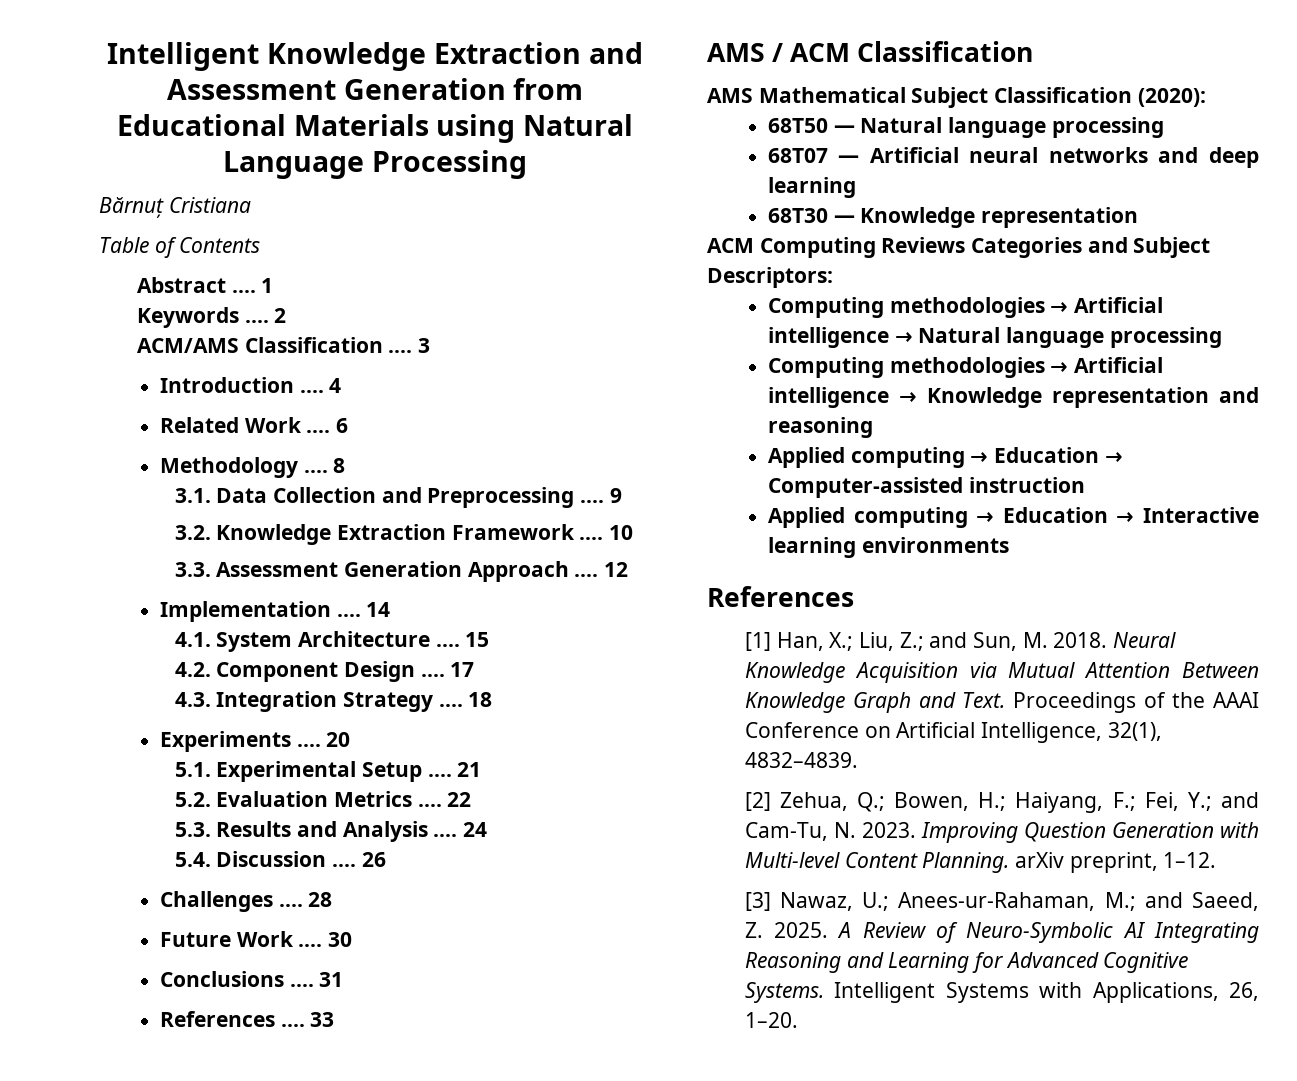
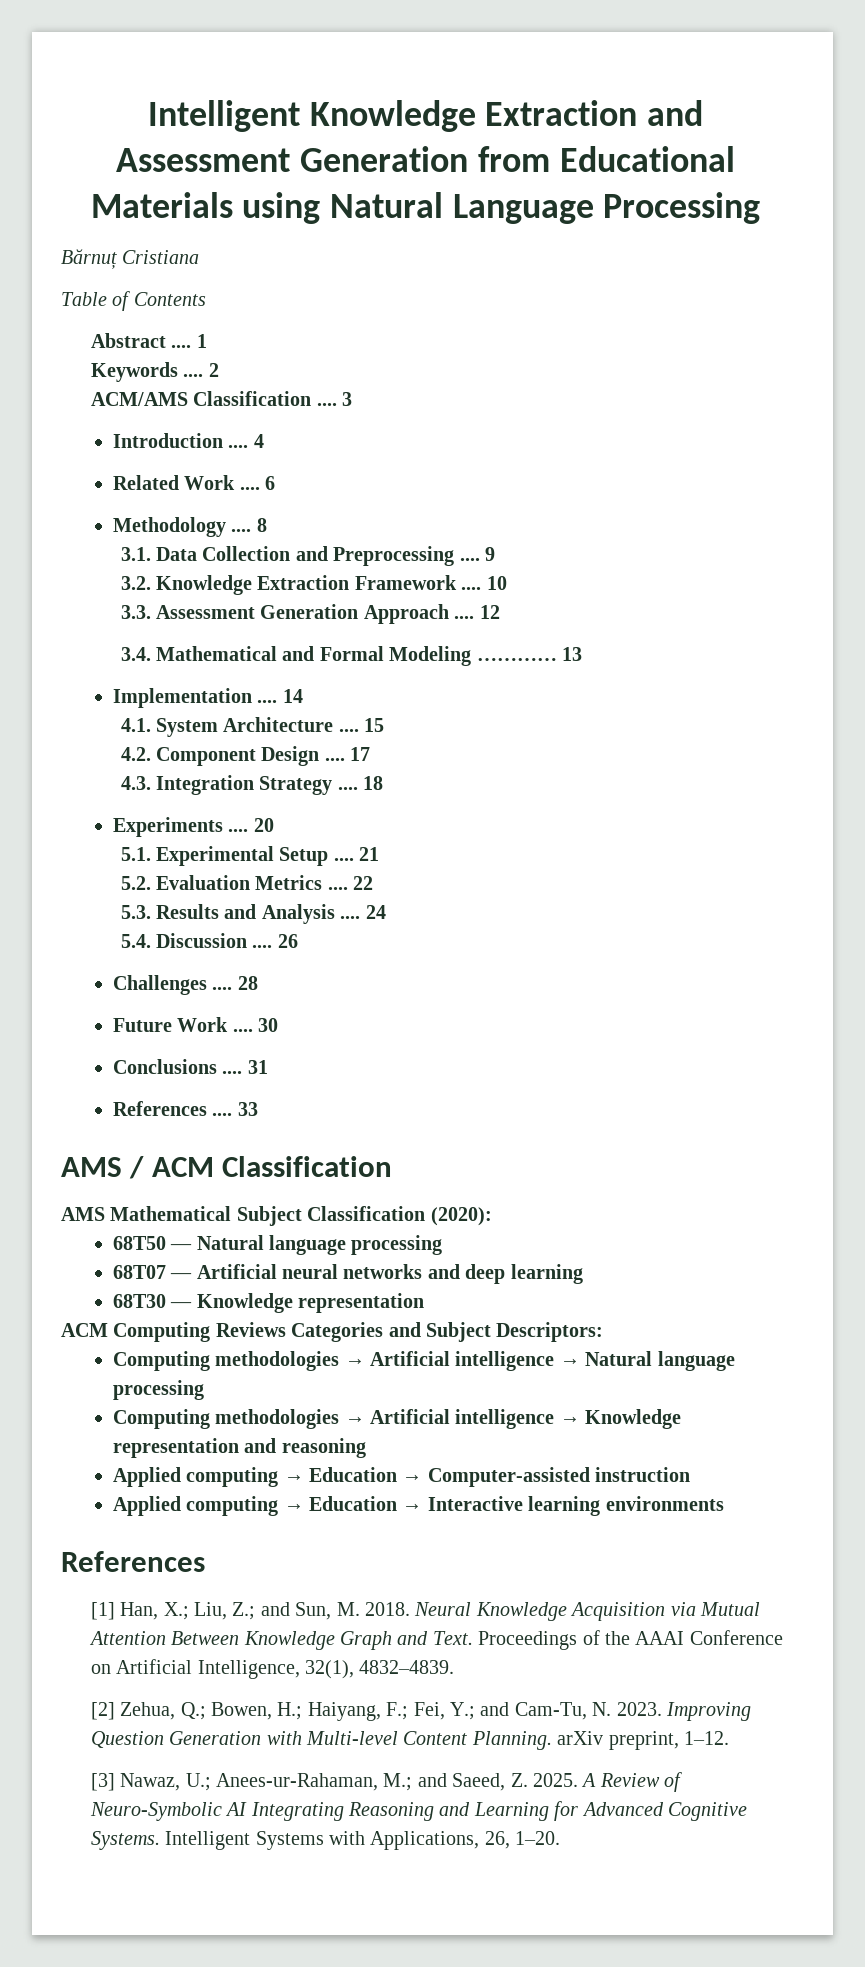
(629, 569) none -> [120,646,582,666] // 3.4. Mathematical and Formal Modeling ………… 13

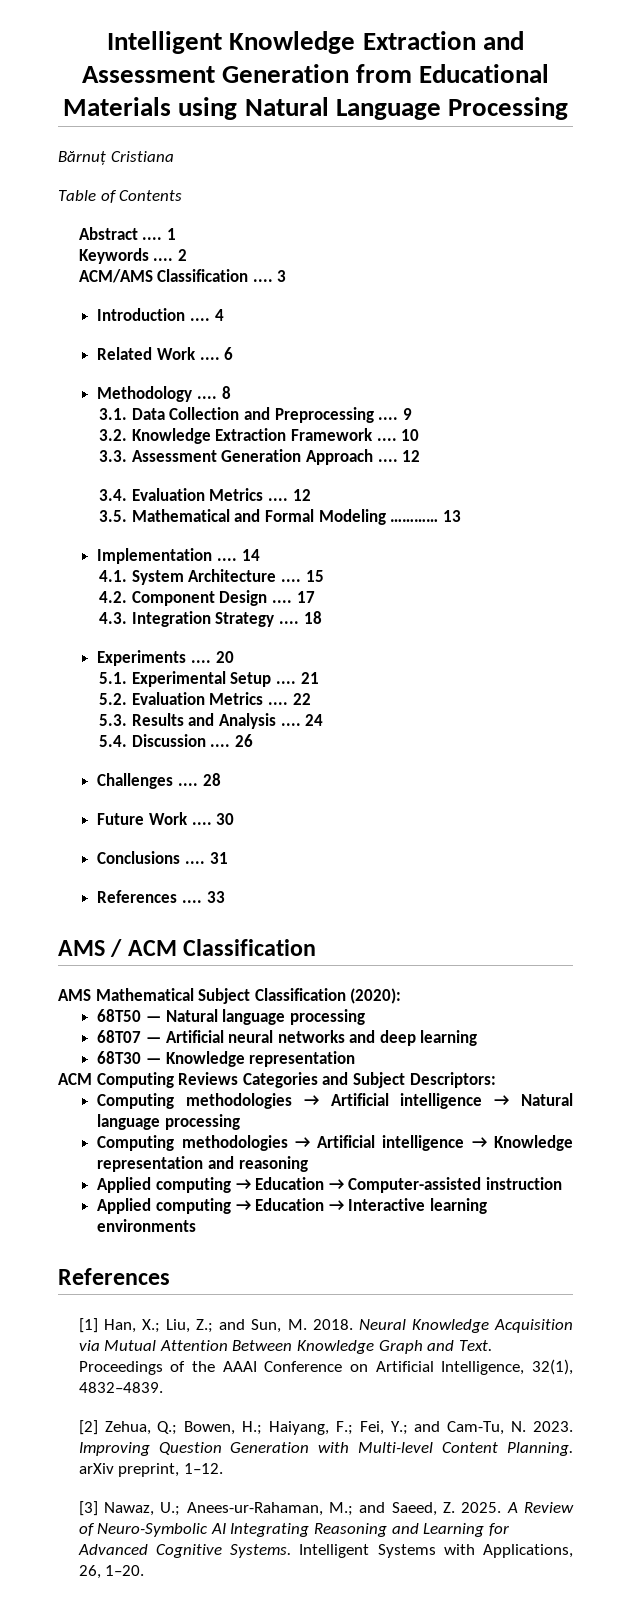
(151, 654) none -> [131,488,311,501] [99,510,128,522] Evaluation Metrics .... 12 // 3.5.

